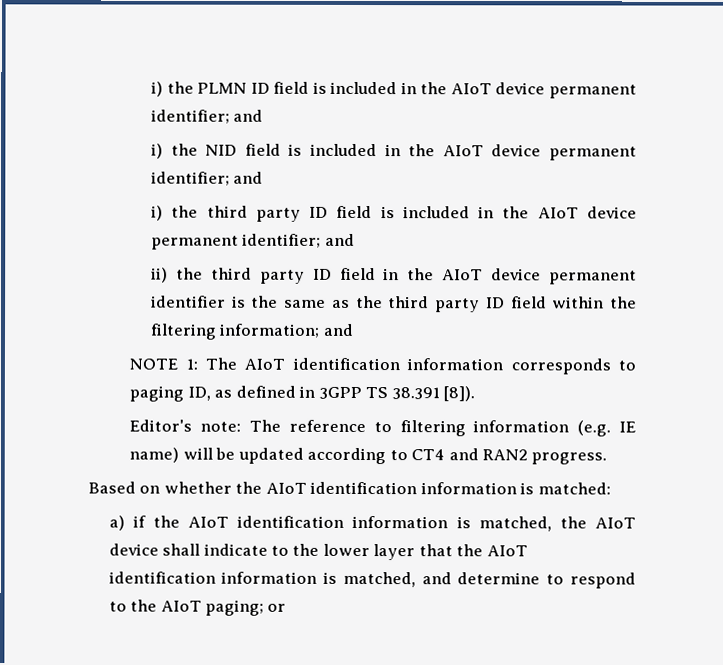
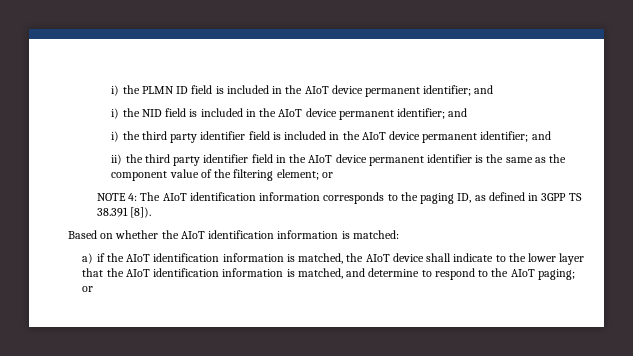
[309,206,329,218] ID -> [200,131,246,140] identifier
[312,268,332,280] ID -> [203,154,249,163] identifier
[388,296,637,313] [150,323,354,340] third party ID field within the filtering information; and -> [111,169,333,181] component value of the filtering element; or
[185,358,198,370] 1: -> [128,193,138,201] 4:
(636, 365) none -> [400,192,418,201] the
[129,419,637,437] [129,447,608,465] // Editor's note: The reference to filtering information (e.g. IE name) will be updated according to CT4 and RAN2 progress. -> (152, 212) none

